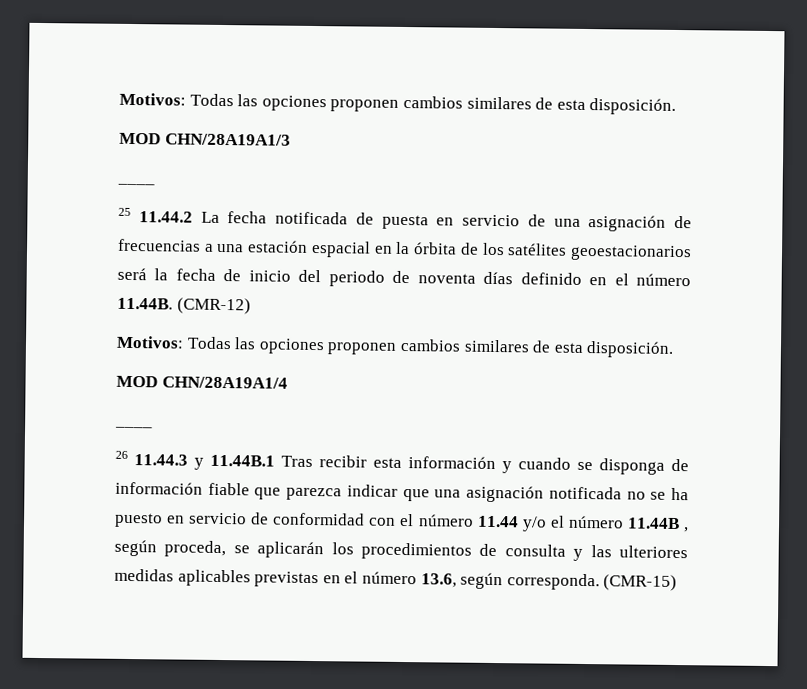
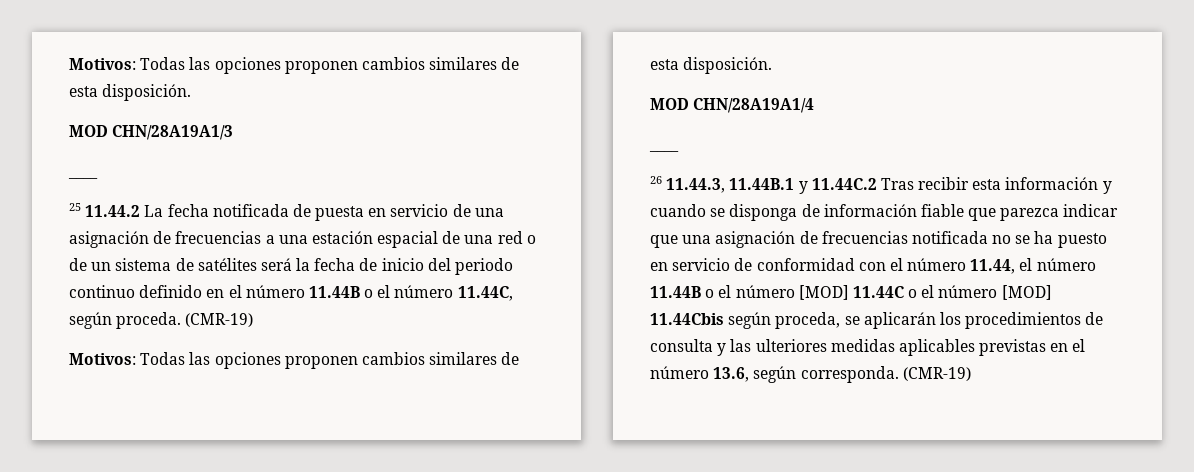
[373,241,693,262] en la órbita de los satélites geoestacionarios -> [442,231,536,244] [69,258,257,271] de una red o de un sistema de satélites
[392,270,514,285] de noventa días -> [69,285,135,298] continuo
[117,297,251,315] 11.44B. (CMR-12) -> [308,285,513,301] [69,312,254,329] 11.44B o el número 11.44C, según proceda. (CMR-19)
[134,454,275,470] 11.44.3 y 11.44B.1 -> [666,178,877,194] 11.44.3, 11.44B.1 y 11.44C.2
(545, 494) none -> [799,231,908,244] de frecuencias
[476,515,690,533] 11.44 y/o el número 11.44B , -> [970,258,1096,274] [650,285,1052,300] [650,313,724,325] 11.44, el número 11.44B o el número [MOD] 11.44C o el número [MOD] 11.44Cbis
[603,574,678,592] (CMR-15) -> [902,367,971,381] (CMR-19)

